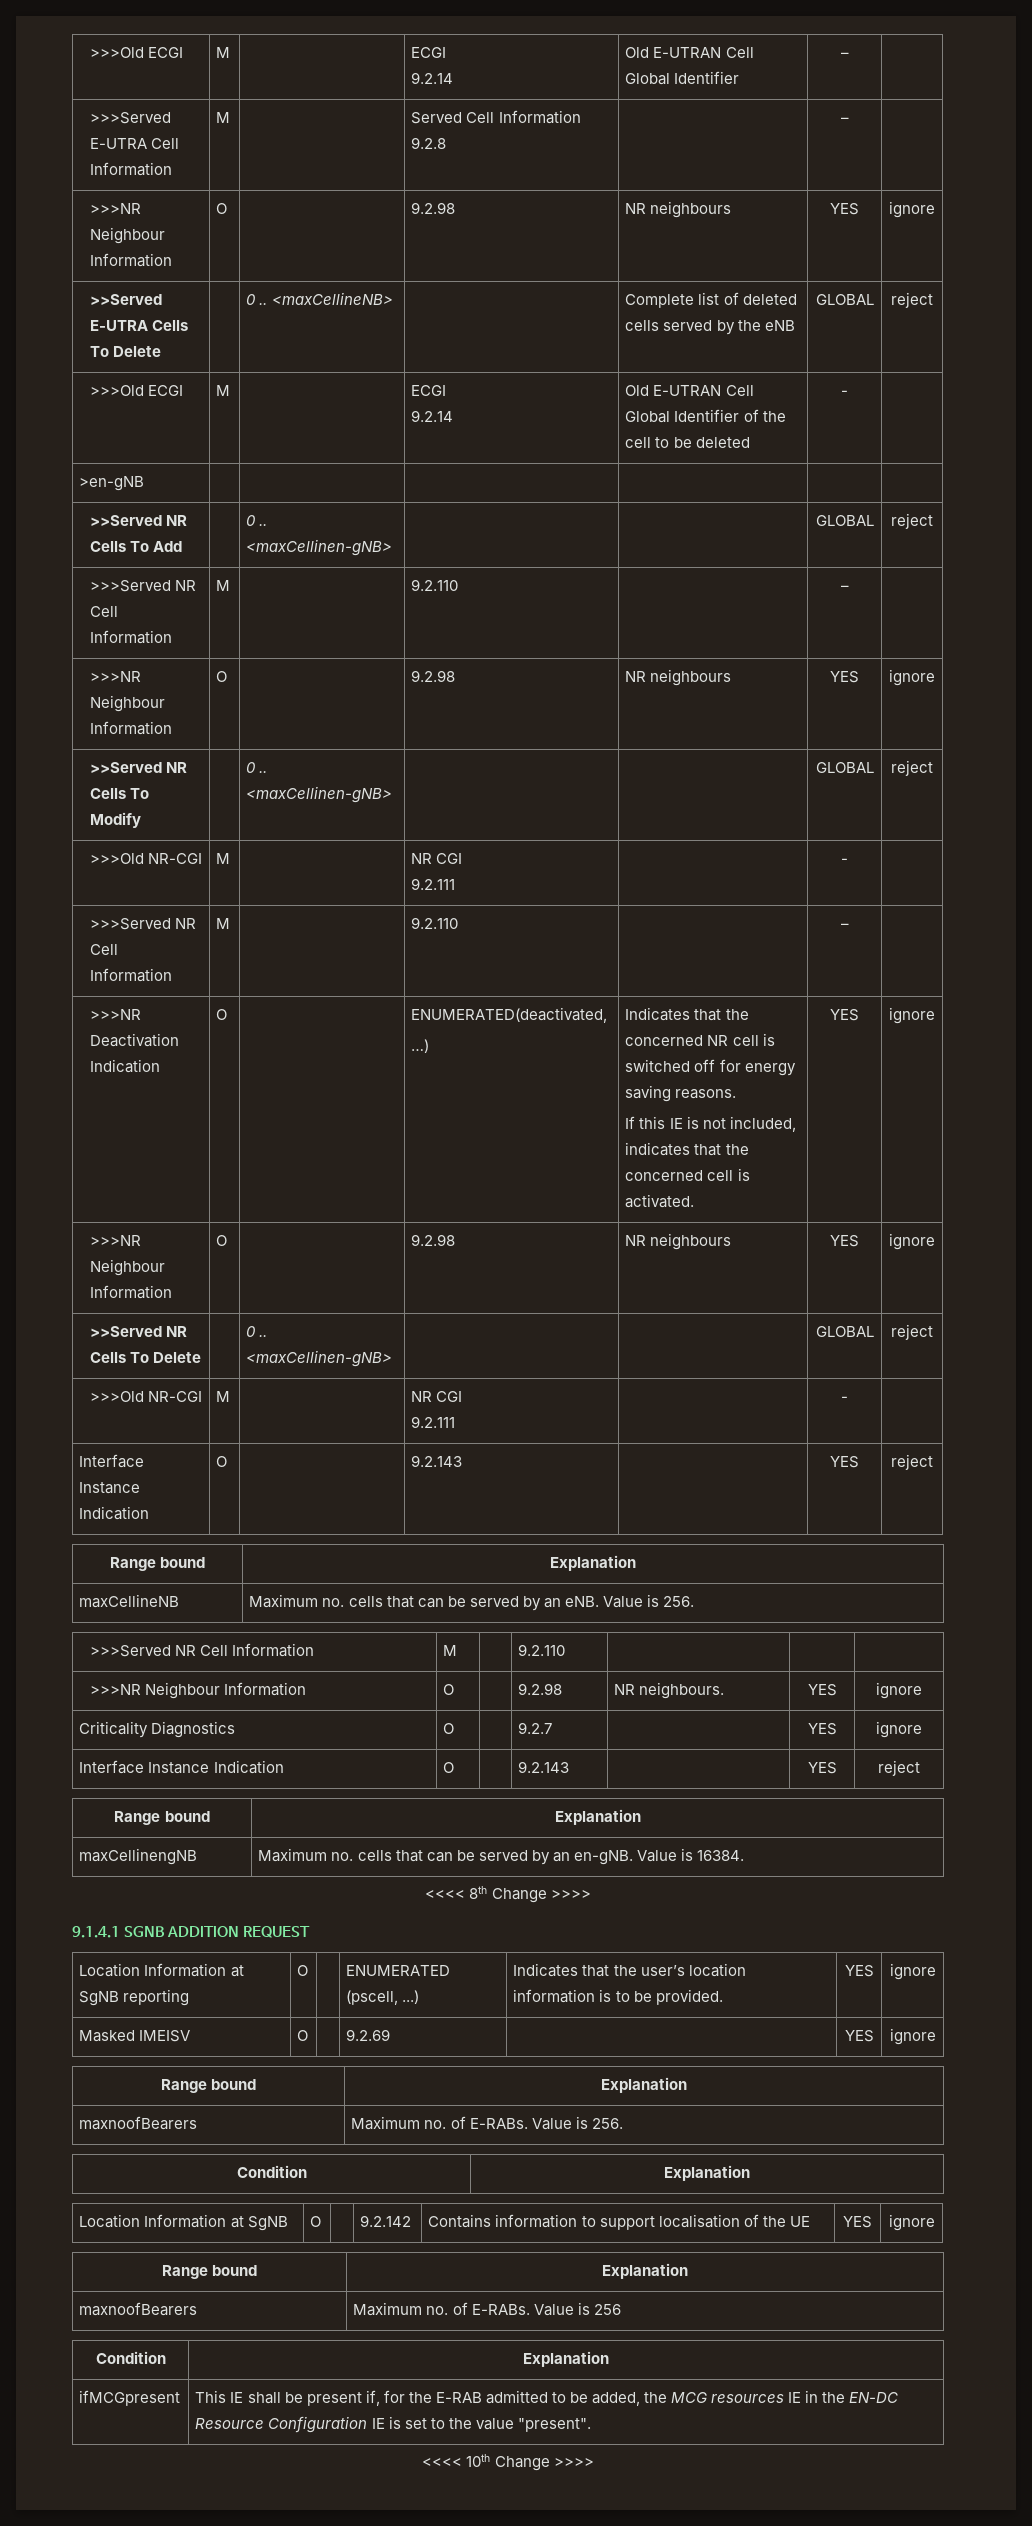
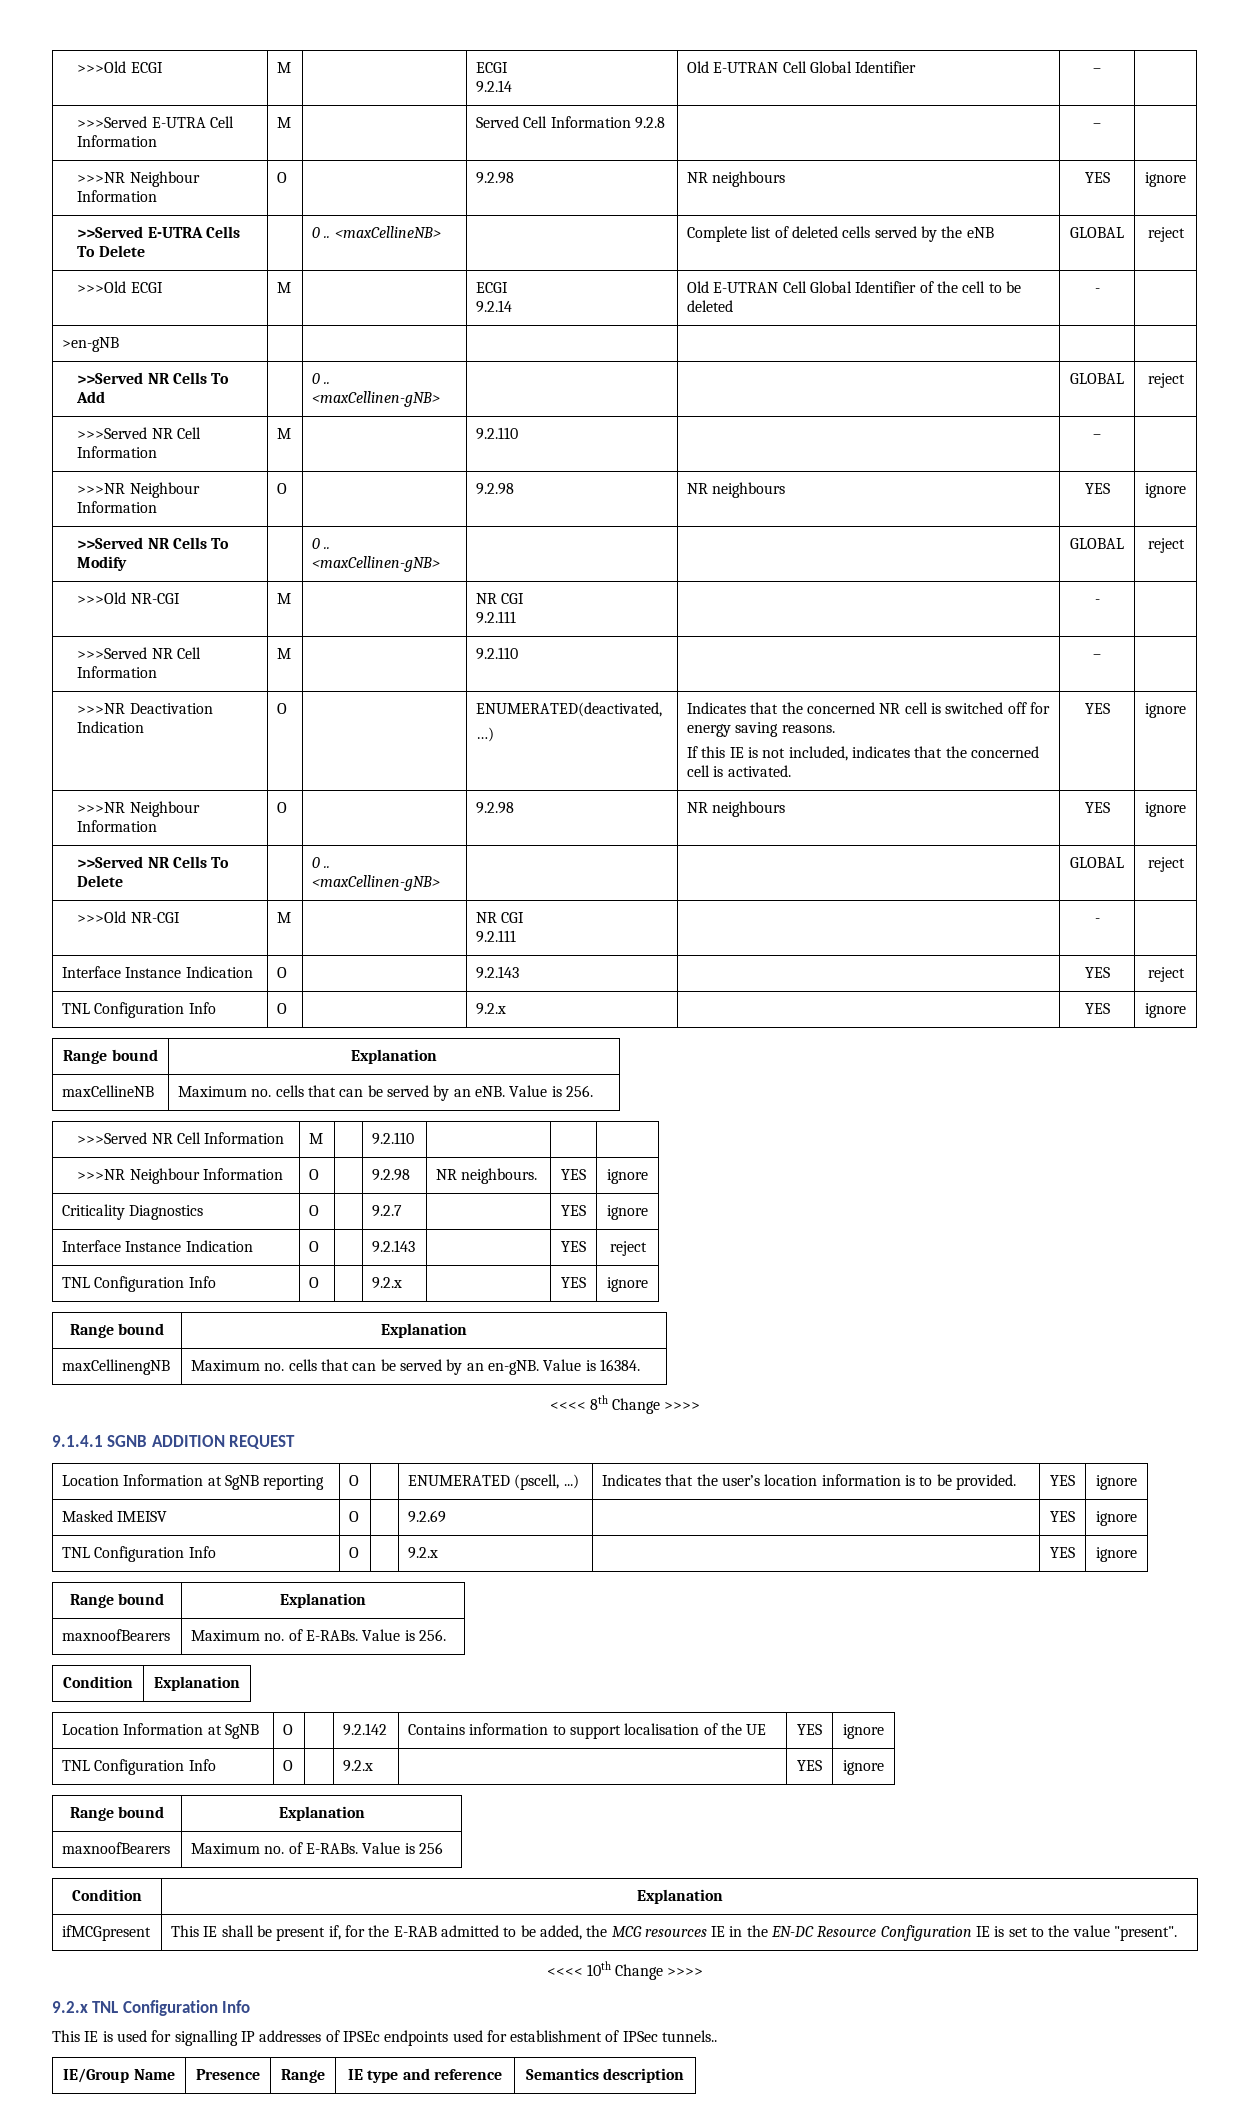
(933, 1462) none -> [62,1002,216,1018] [277,1003,288,1014] [476,1003,507,1015] [1084,1003,1110,1014] [1145,1003,1186,1018] // TNL Configuration Info | O | | 9.2.x | | YES | ignore
(920, 1768) none -> [62,1276,216,1292] [309,1277,320,1288] [372,1277,403,1289] [561,1277,586,1288] [607,1277,648,1292] // TNL Configuration Info | O | | 9.2.x | | YES | ignore
(936, 2036) none -> [62,1546,216,1562] [349,1547,360,1558] [408,1547,439,1559] [1050,1547,1075,1558] [1096,1547,1137,1562] // TNL Configuration Info | O | | 9.2.x | | YES | ignore
(935, 2222) none -> [62,1759,216,1775] [283,1760,294,1771] [343,1760,374,1772] [797,1760,822,1771] [843,1760,884,1775] // TNL Configuration Info | O | | 9.2.x | | YES | ignore
(594, 2462) none -> [52,2000,251,2016] [52,2030,718,2046] [63,2068,175,2083] [196,2069,260,2080] [281,2069,325,2083] [348,2068,502,2083] [525,2068,685,2083] // 9.2.x TNL Configuration Info // This IE is used for signalling IP addresses of IPSEc endpoints used for establishment of IPSec tunnels.. // IE/Group Name | Presence | Range | IE type and reference | Semantics description

